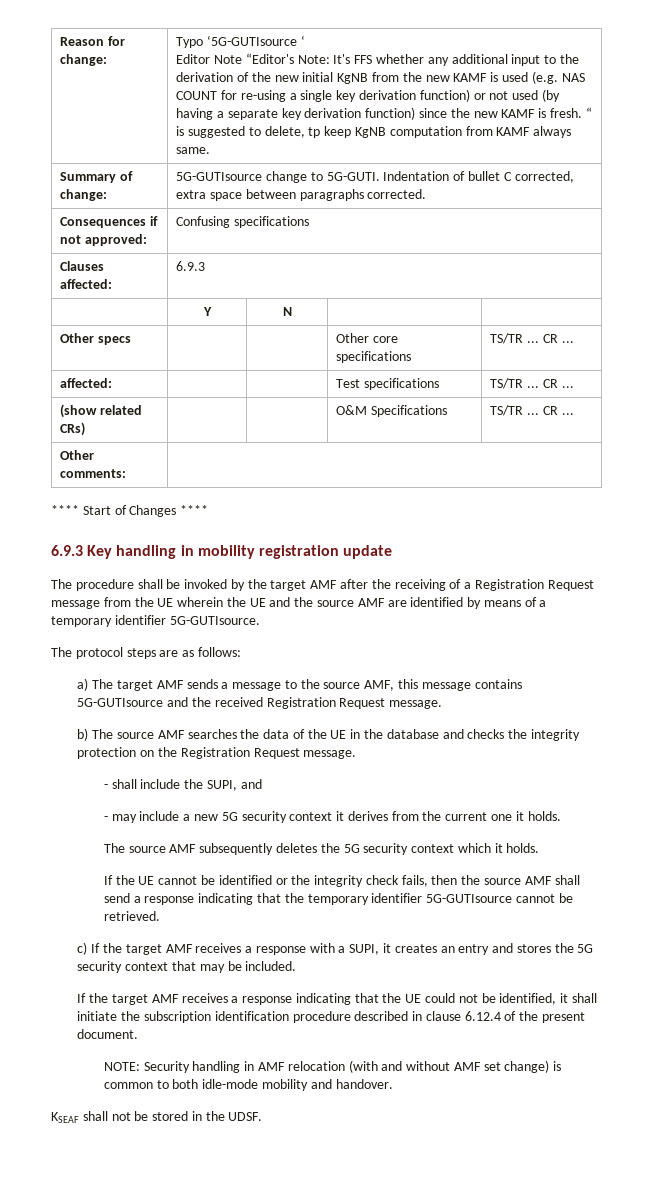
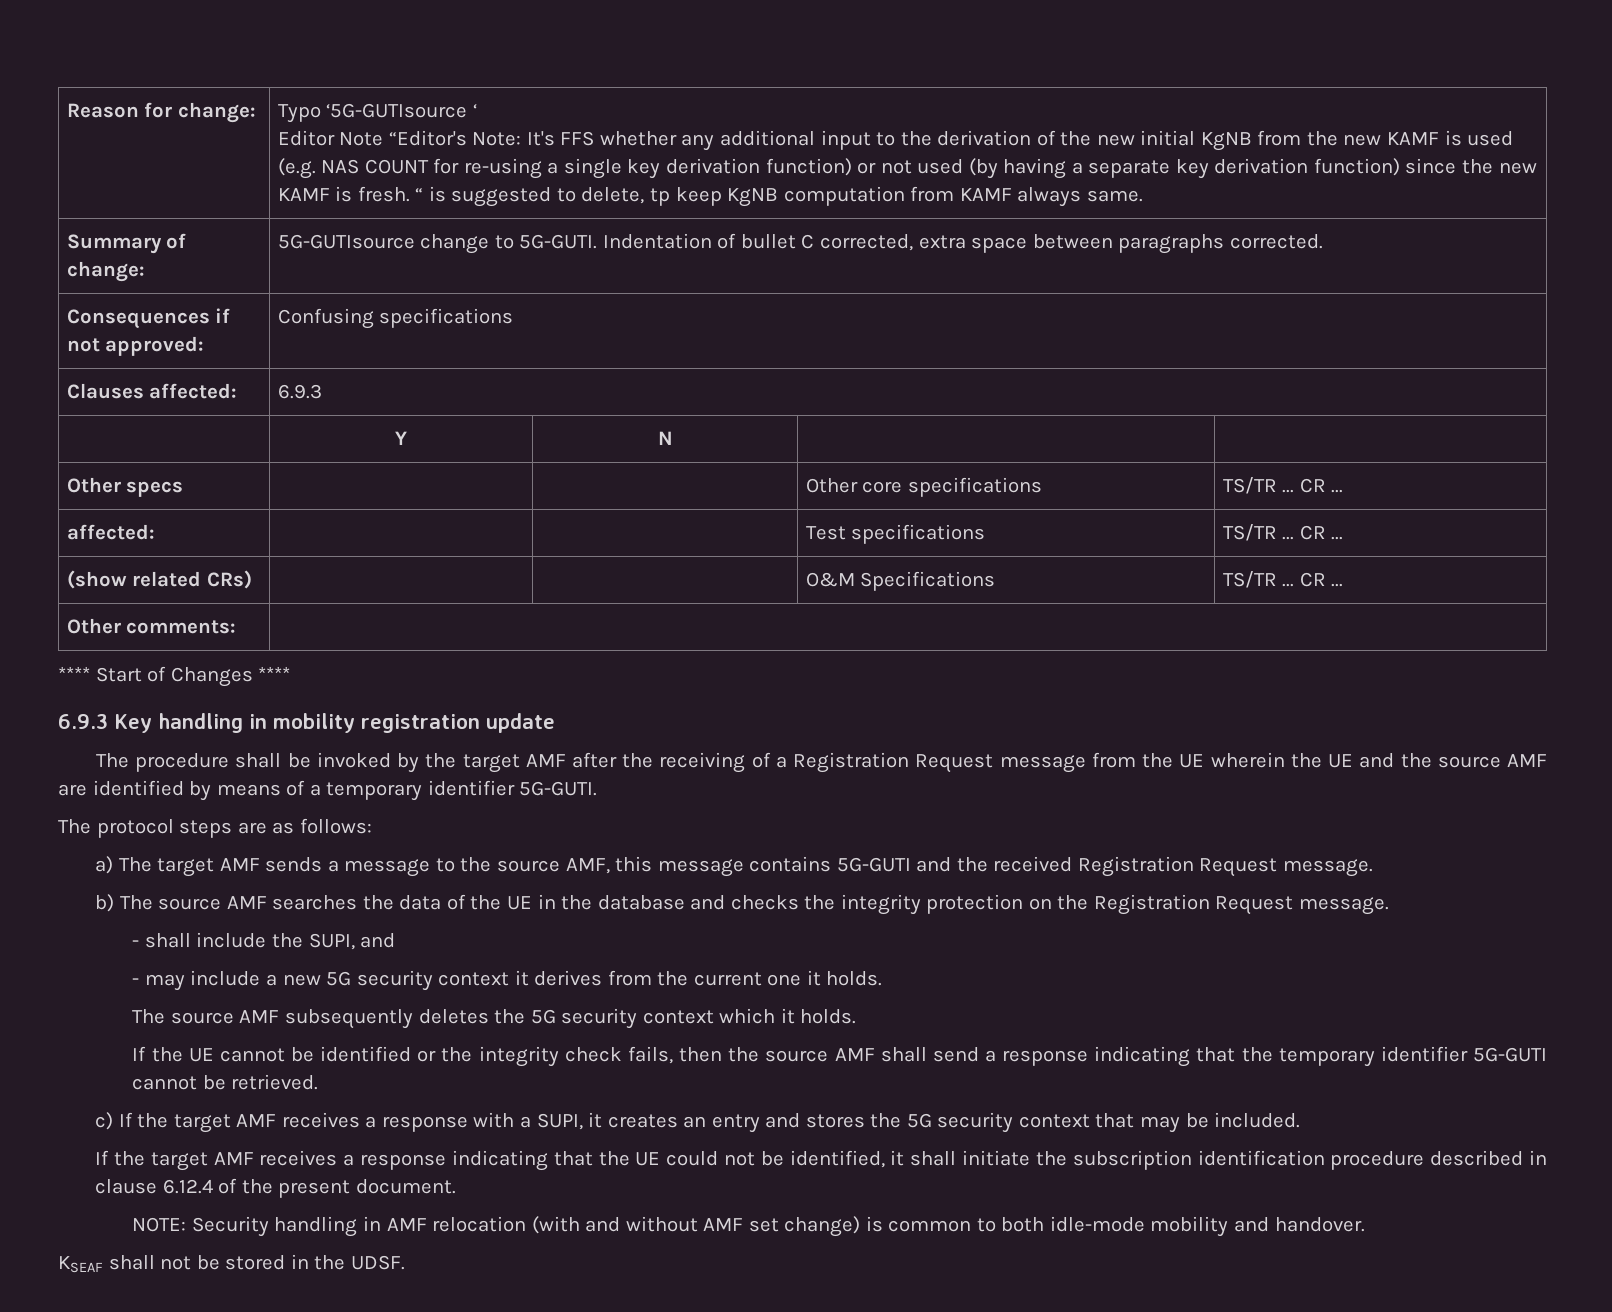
[169,616,260,625] 5G-GUTIsource. -> [519,781,598,796] 5G-GUTI.
[77,698,164,707] 5G-GUTIsource -> [836,857,911,872] 5G-GUTI
[426,894,513,903] 5G-GUTIsource -> [1473,1047,1548,1062] 5G-GUTI

